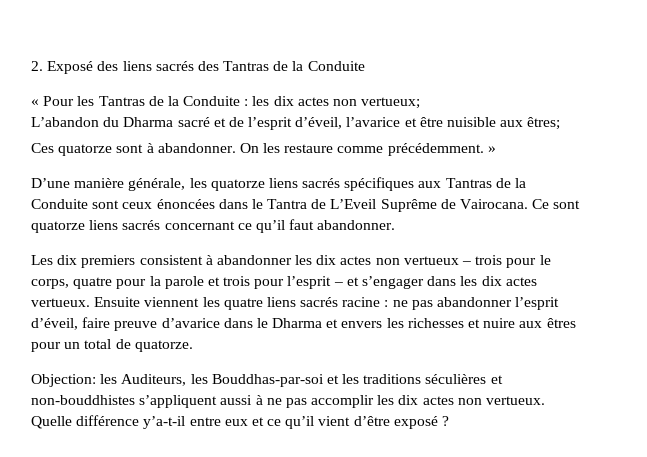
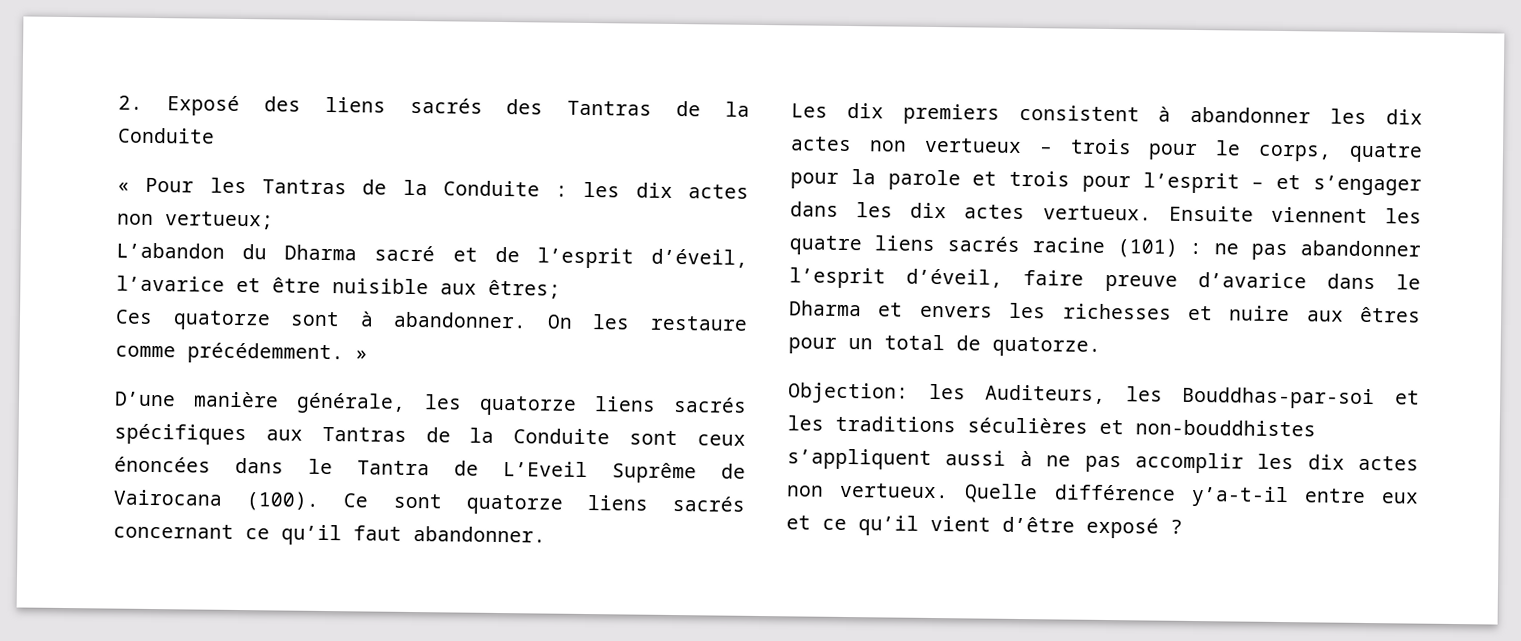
[460,199,529,209] Vairocana. -> [113,489,320,511] Vairocana (100).
(381, 302) none -> [1116,238,1178,258] (101)

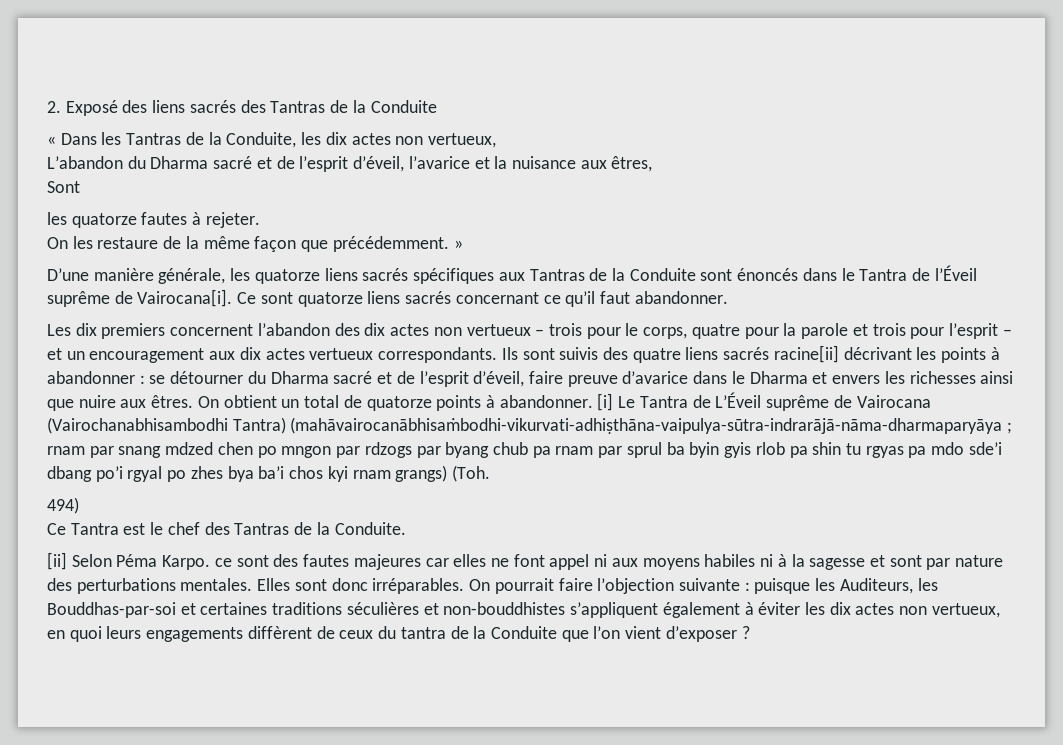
[145,177,195,193] Pour -> [60,133,97,145] Dans
[442,180,749,199] [117,211,274,230] Conduite : les dix actes non vertueux; -> [226,132,496,148] Conduite, les dix actes non vertueux,
[272,277,561,299] [115,309,748,331] [115,345,176,358] être nuisible aux êtres; // Ces quatorze sont à abandonner. On les restaure comme -> [494,156,653,172] [47,181,80,193] [47,212,260,228] [47,236,329,252] la nuisance aux êtres, // Sont // les quatorze fautes à rejeter. // On les restaure de la même façon que
[697,434,746,446] [114,456,211,473] ceux énoncées -> [737,268,799,281] énoncés
[503,461,746,484] [113,489,320,511] L’Eveil Suprême de Vairocana (100). -> [934,265,977,281] [47,289,233,307] l’Éveil suprême de Vairocana[i].
[1018,104,1368,124] consistent à abandonner les -> [170,323,360,336] concernent l’abandon des
[1313,175,1422,196] [790,201,1422,224] [789,235,1421,261] s’engager dans les dix actes vertueux. Ensuite viennent les quatre liens sacrés racine (101) : ne pas abandonner -> [66,345,1000,363] [47,371,415,384] un encouragement aux dix actes vertueux correspondants. Ils sont suivis des quatre liens sacrés racine[ii] décrivant les points à abandonner : se détourner du Dharma sacré et de
[1187,305,1421,323] [788,334,1101,357] [788,382,909,404] et nuire aux êtres pour un total de quatorze. // Objection: -> [980,371,1014,384] [47,392,931,411] [47,417,1013,434] [47,442,1002,458] [47,465,490,482] [47,497,79,514] [47,522,406,535] [47,552,1004,570] [47,578,811,594] ainsi que nuire aux êtres. On obtient un total de quatorze points à abandonner. [i] Le Tantra de L’Éveil suprême de Vairocana (Vairochanabhisambodhi Tantra) (mahāvairocanābhisaṁbodhi-vikurvati-adhiṣthāna-vaipulya-sūtra-indrarājā-nāma-dharmaparyāya ; rnam par snang mdzed chen po mngon par rdzogs par byang chub pa rnam par sprul ba byin gyis rlob pa shin tu rgyas pa mdo sde’i dbang po’i rgyal po zhes bya ba’i chos kyi rnam grangs) (Toh. // 494) // Ce Tantra est le chef des Tantras de la Conduite. // [ii] Selon Péma Karpo. ce sont des fautes majeures car elles ne font appel ni aux moyens habiles ni à la sagesse et sont par nature des perturbations mentales. Elles sont donc irréparables. On pourrait faire l’objection suivante : puisque
[787,415,824,431] les -> [200,602,268,615] certaines
[945,450,1419,474] [786,482,1419,508] [786,515,1159,539] aussi à ne pas accomplir les dix actes non vertueux. Quelle différence y’a-t-il entre eux et ce qu’il vient d’être exposé -> [662,602,1000,618] [47,626,737,642] également à éviter les dix actes non vertueux, en quoi leurs engagements diffèrent de ceux du tantra de la Conduite que l’on vient d’exposer

